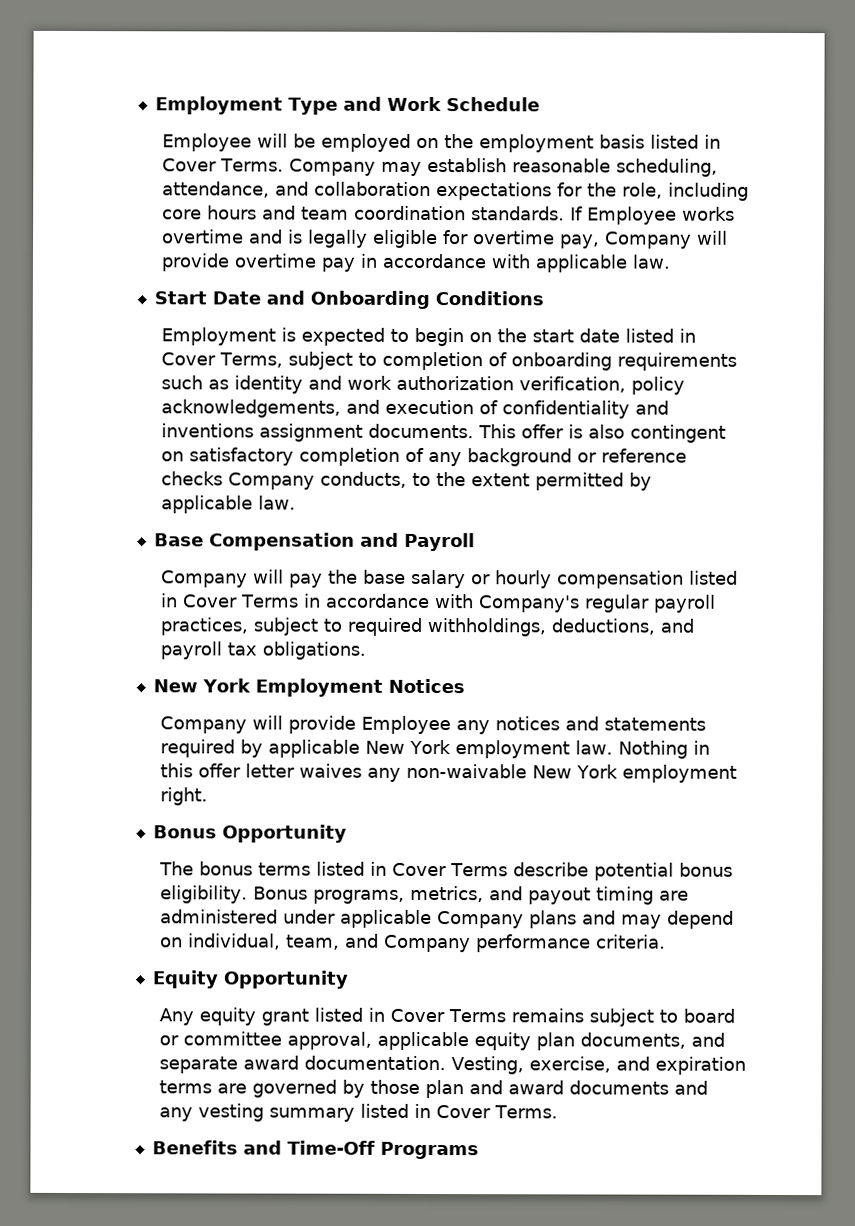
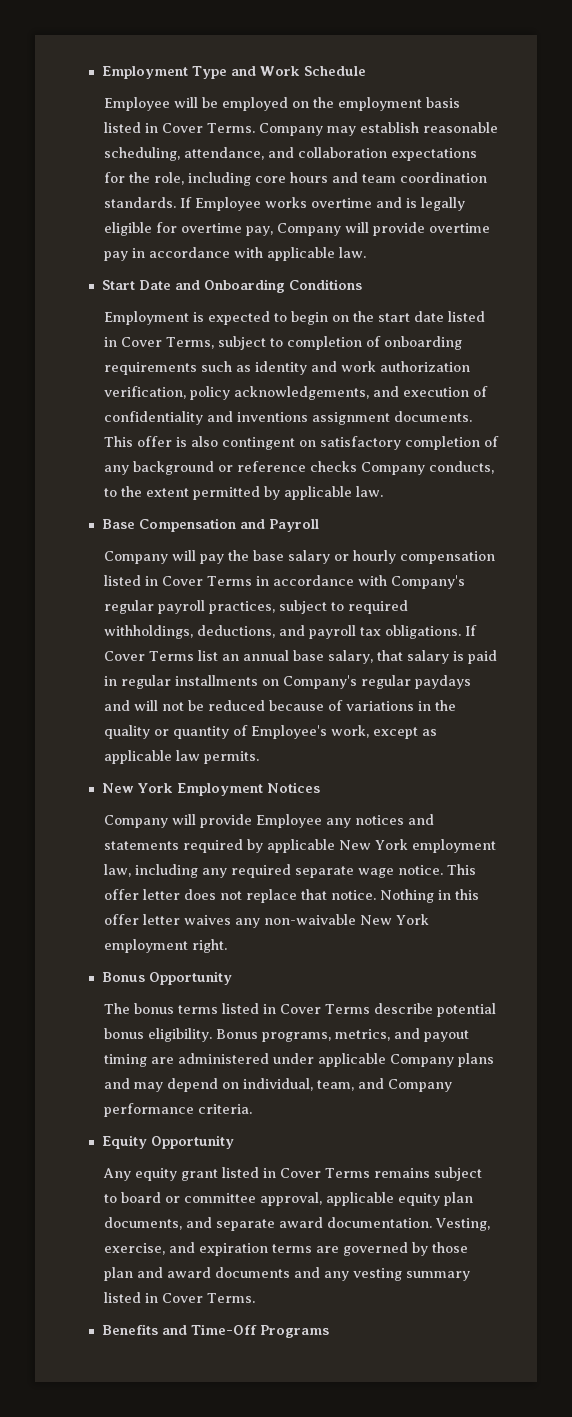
(366, 650) none -> [465,625,478,636] [104,650,498,664] [104,675,472,689] [104,700,457,711] [104,725,438,739] [104,750,260,764] If Cover Terms list an annual base salary, that salary is paid in regular installments on Company's regular paydays and will not be reduced because of variations in the quality or quantity of Employee's work, except as applicable law permits.
[574,740,613,755] law. -> [104,864,477,878] [104,889,377,903] law, including any required separate wage notice. This offer letter does not replace that notice.

